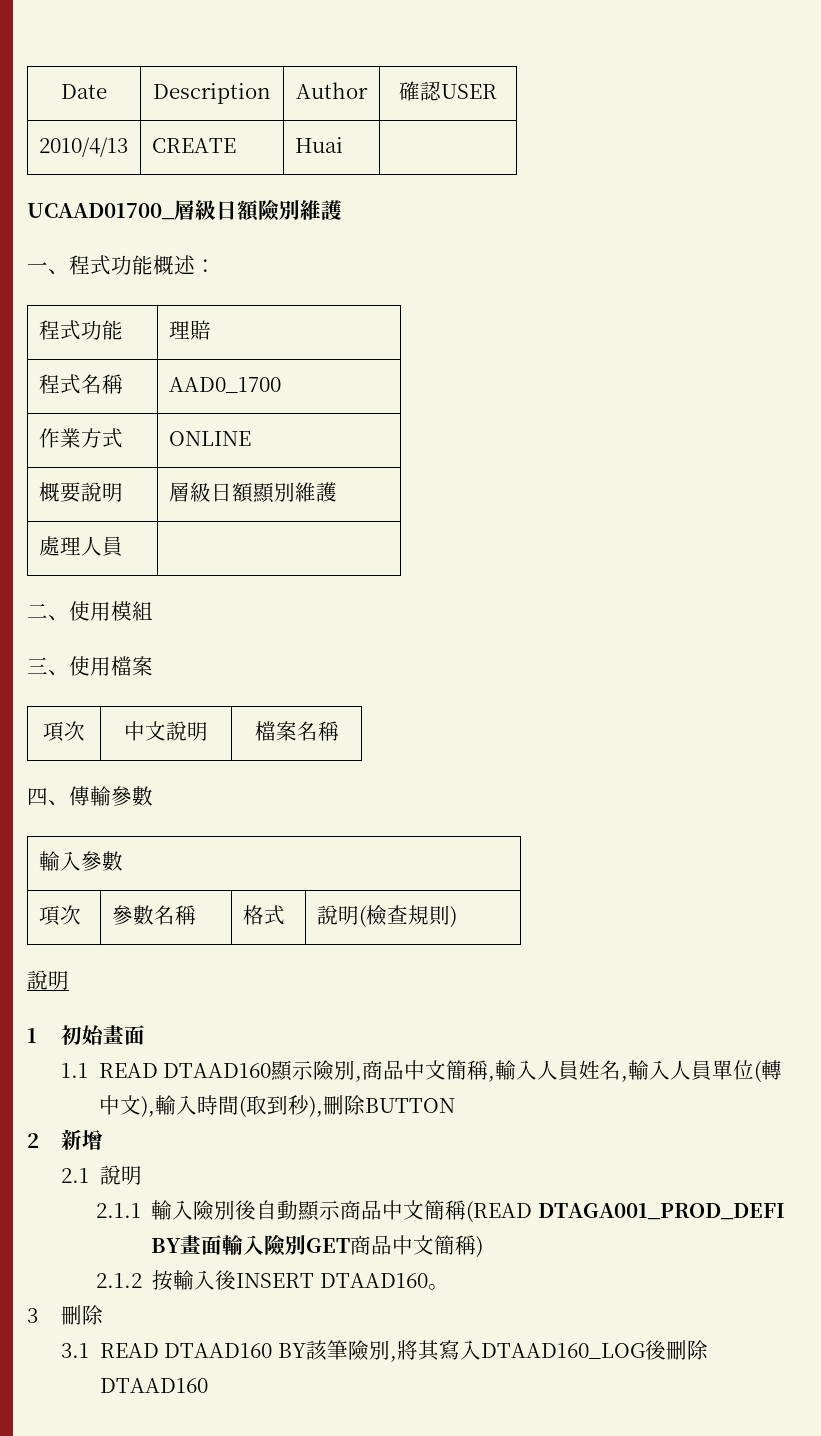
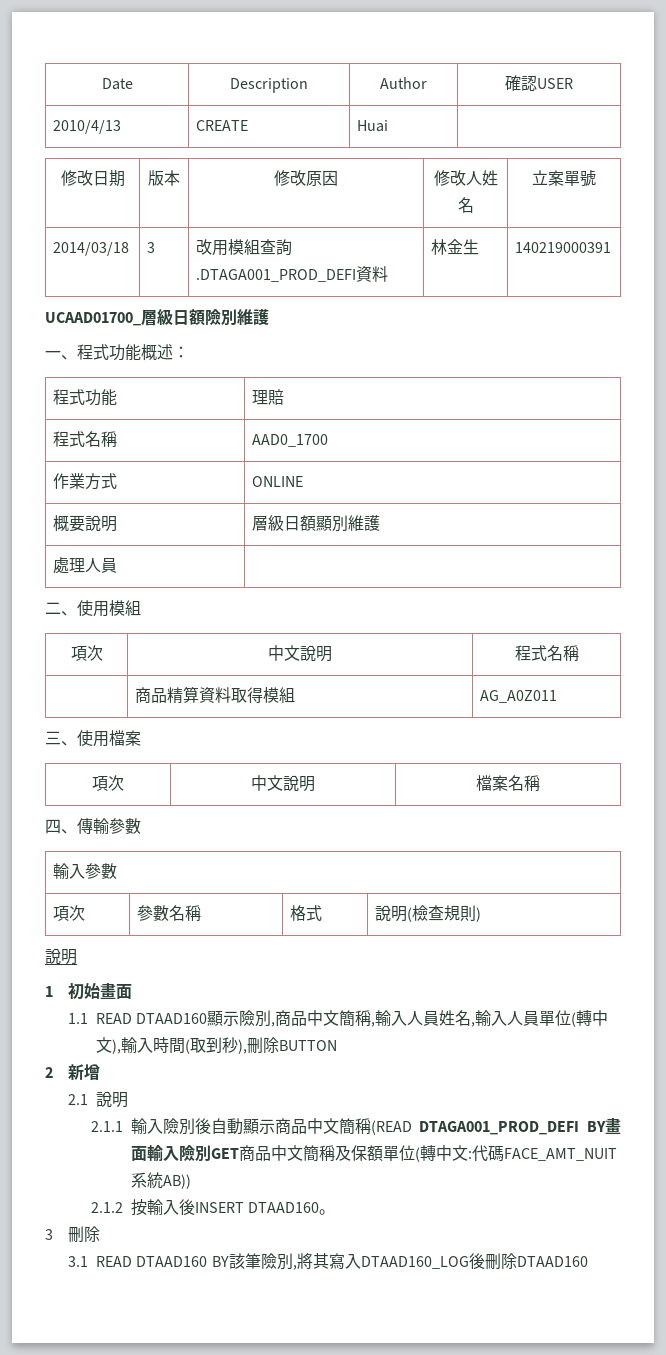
(343, 145) none -> [60,170,125,187] [148,170,180,186] [274,170,339,186] [433,170,498,186] [457,197,474,213] [532,170,596,187] [52,242,129,256] [146,242,155,253] [195,239,292,256] [195,266,388,282] [430,239,479,255] [514,242,611,253] // 修改日期 | 版本 | 修改原因 | 修改人姓名 | 立案單號 // 2014/03/18 | 3 | 改用模組查詢.DTAGA001_PROD_DEFI資料 | 林金生 | 140219000391
(153, 611) none -> [70,645,103,661] [268,645,333,662] [514,645,579,661] [134,686,295,703] [479,690,557,703] // 項次 | 中文說明 | 程式名稱 // | 商品精算資料取得模組 | AG_A0Z011
[476,1236,484,1258] ) -> [334,1145,617,1162] [130,1172,191,1189] 及保額單位(轉中文:代碼FACE_AMT_NUIT系統AB))

